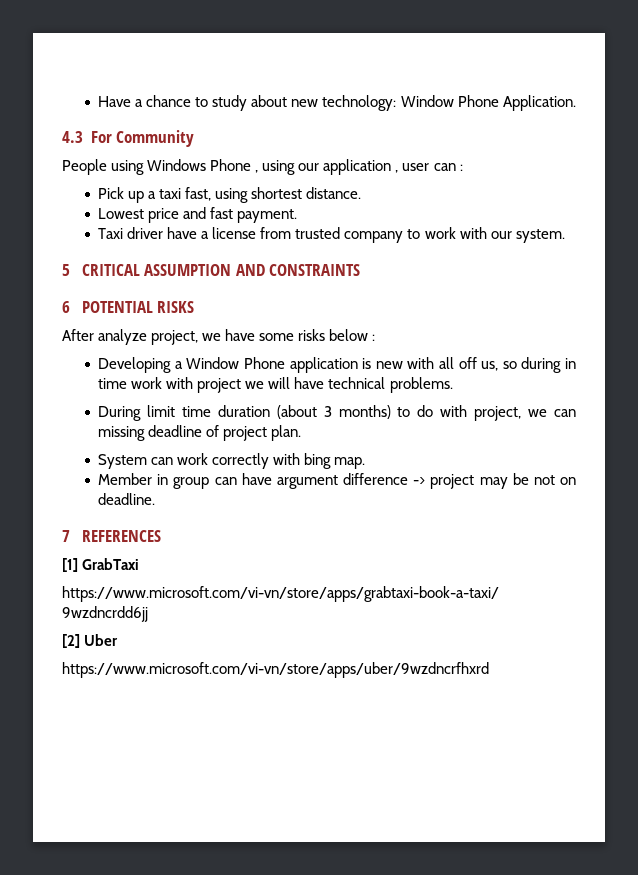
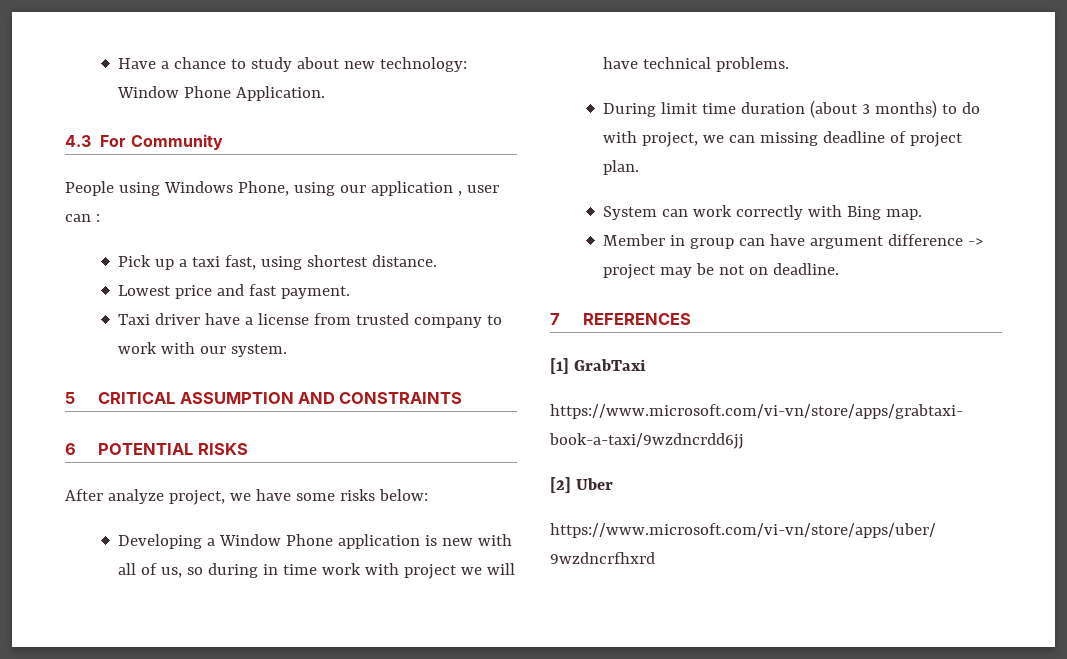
[210,159,259,173] Phone , -> [237,181,289,196] Phone,
[329,329,376,341] below : -> [378,489,428,501] below:
[458,357,477,369] off -> [141,563,158,575] of
[304,453,332,469] bing -> [847,206,882,220] Bing

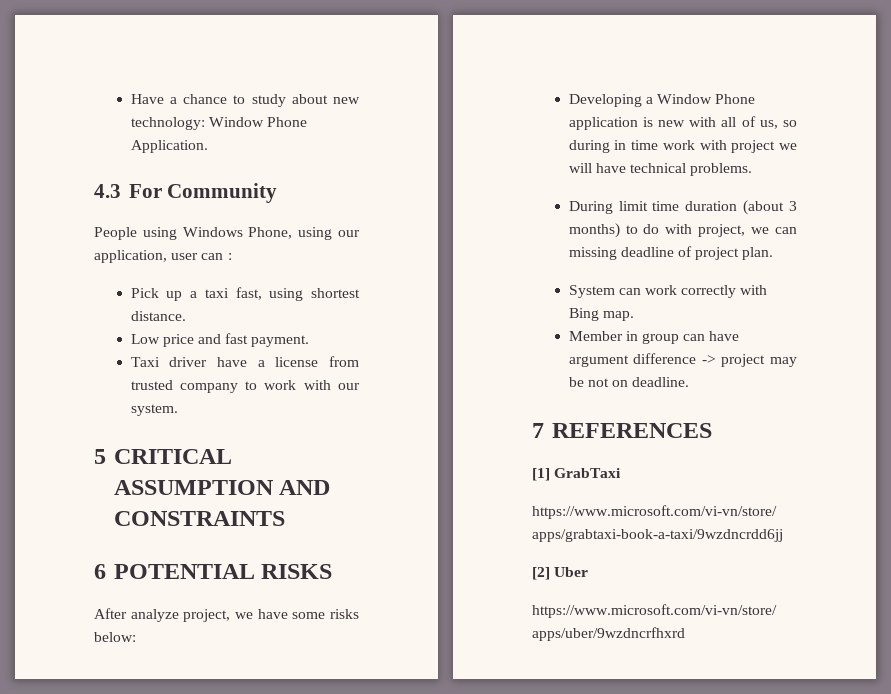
[370,181,462,196] application , -> [94,250,167,263] application,
[118,285,172,296] Lowest -> [130,334,160,344] Low

